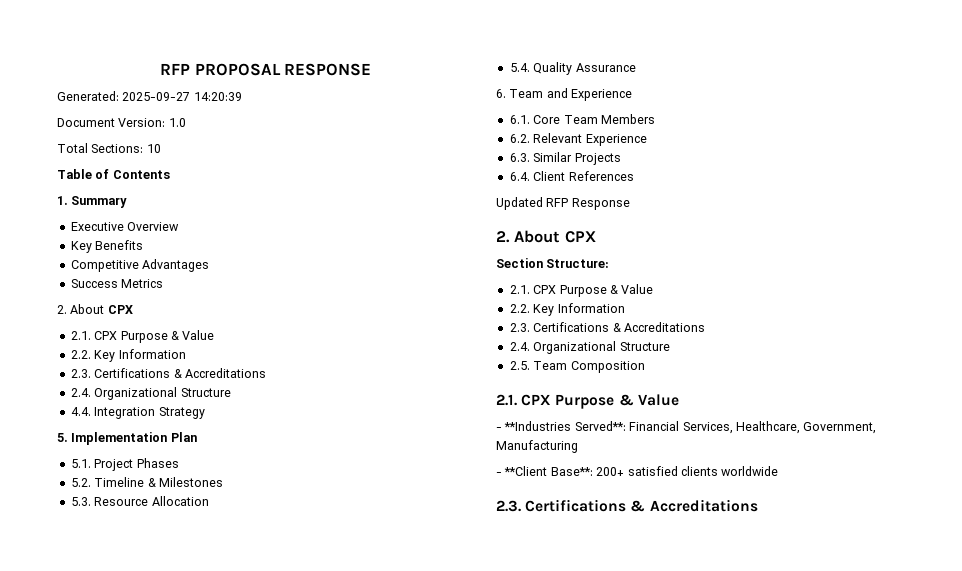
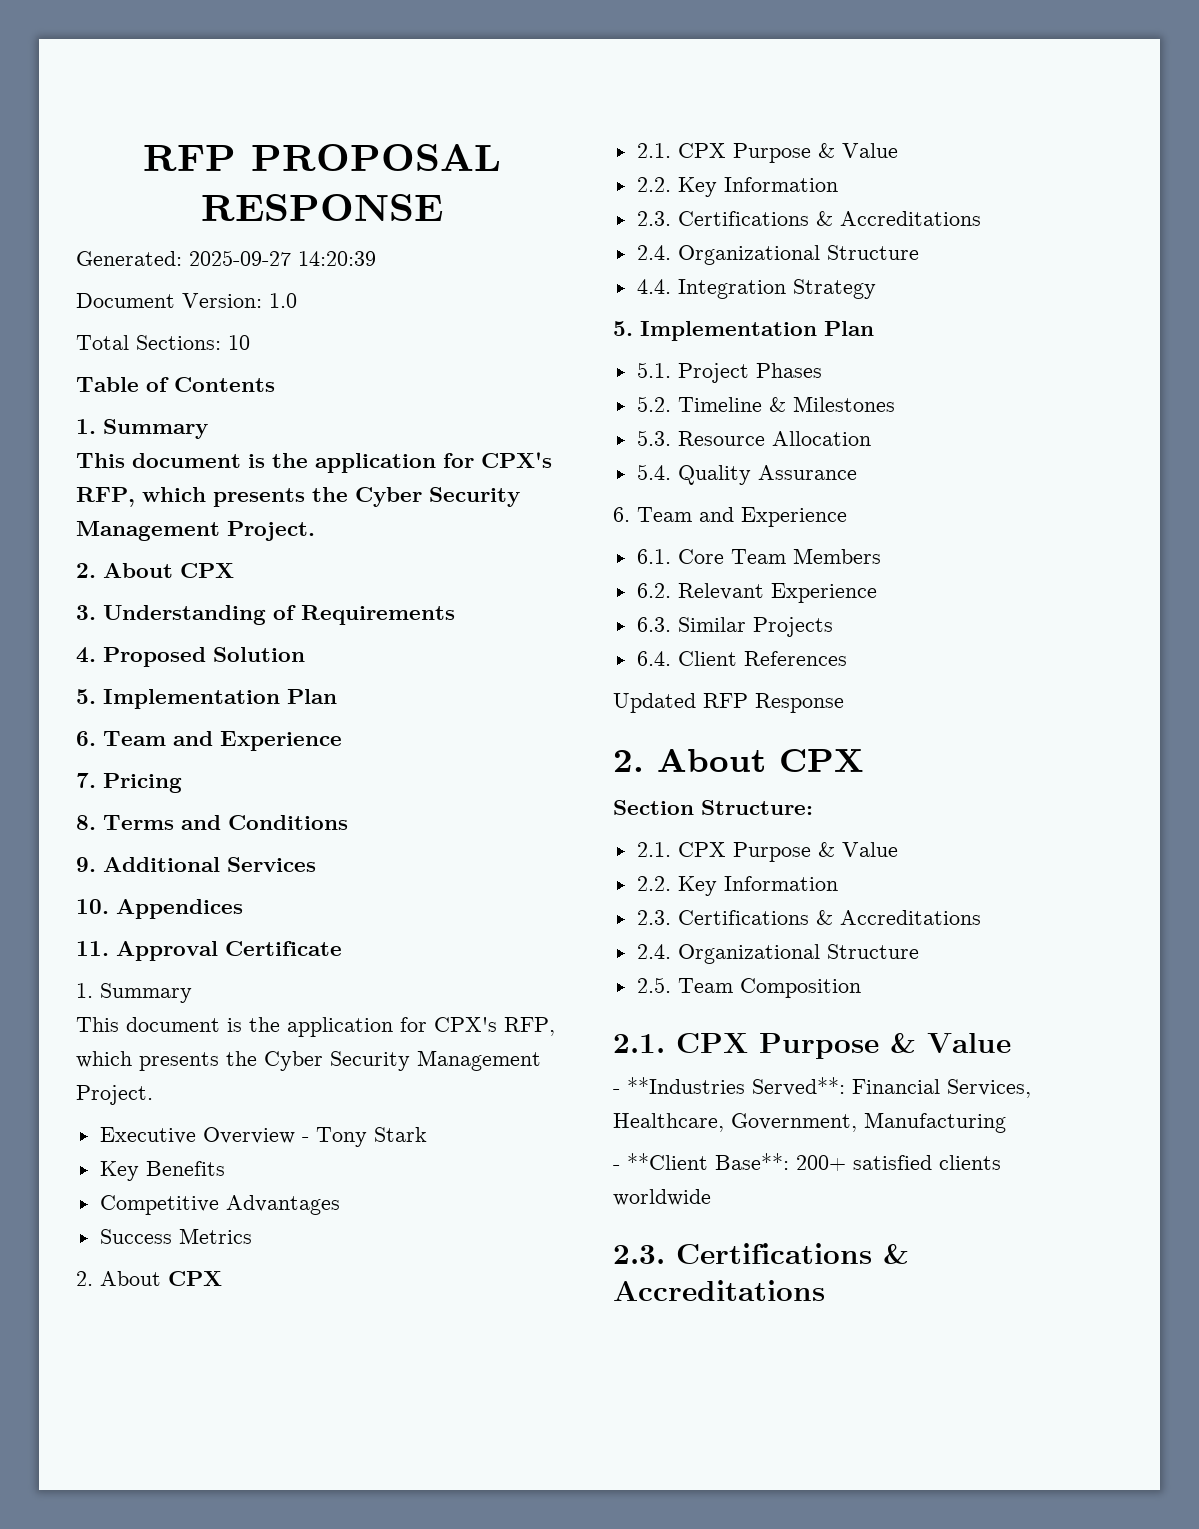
(128, 202) none -> [76,452,552,473] [76,487,520,507] [76,521,315,541] [76,563,234,578] [76,605,455,625] [76,647,305,667] [76,689,337,709] [76,731,342,751] [76,773,182,793] [76,815,348,830] [76,857,316,872] [76,899,243,919] [76,941,342,961] [76,983,192,1003] [76,1017,555,1037] [76,1050,541,1071] [76,1085,153,1105] // This document is the application for CPX's RFP, which presents the Cyber Security Management Project. // 2. About CPX // 3. Understanding of Requirements // 4. Proposed Solution // 5. Implementation Plan // 6. Team and Experience // 7. Pricing // 8. Terms and Conditions // 9. Additional Services // 10. Appendices // 11. Approval Certificate // 1. Summary // This document is the application for CPX's RFP, which presents the Cyber Security Management Project.
(180, 226) none -> [301,1127,427,1147] - Tony Stark

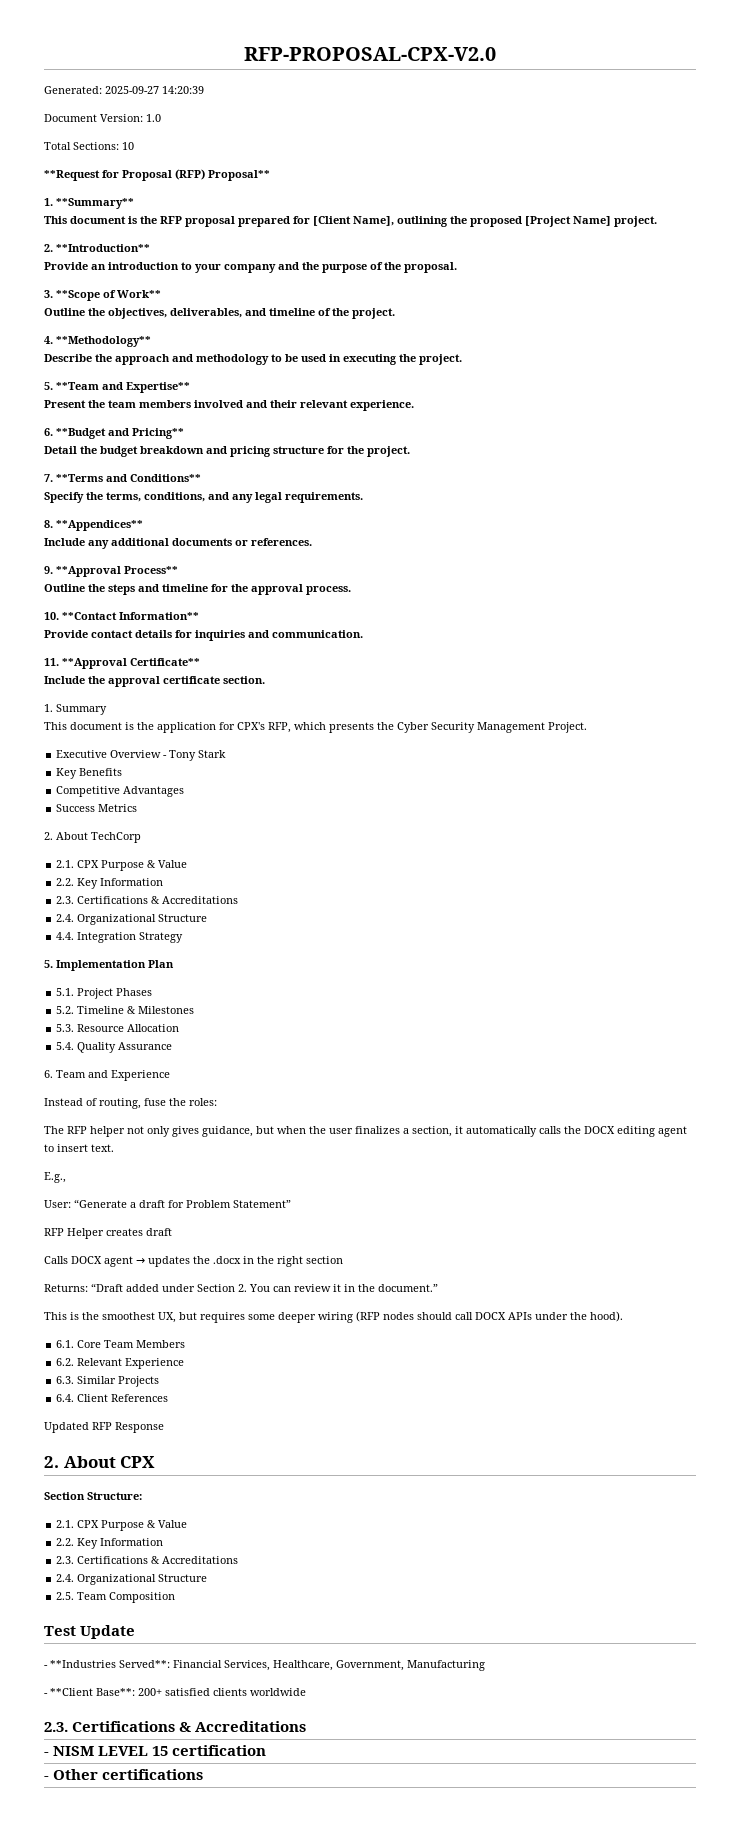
[143,144,501,171] [201,194,443,221] RFP PROPOSAL RESPONSE -> [244,47,496,61] RFP-PROPOSAL-CPX-V2.0
[76,377,275,392] [76,419,208,439] [76,452,552,473] [76,487,520,507] [76,521,315,541] [76,563,234,578] [76,605,455,625] [76,647,305,667] [76,689,337,709] [76,731,342,751] [76,773,182,793] [76,815,348,830] [76,857,316,872] [76,899,243,919] [76,941,342,961] Table of Contents // 1. Summary // This document is the application for CPX's RFP, which presents the Cyber Security Management Project. // 2. About CPX // 3. Understanding of Requirements // 4. Proposed Solution // 5. Implementation Plan // 6. Team and Experience // 7. Pricing // 8. Terms and Conditions // 9. Additional Services // 10. Appendices // 11. Approval Certificate -> [44,169,270,181] [44,198,134,209] [44,216,657,227] [44,244,150,252] [44,262,457,273] [44,290,161,301] [44,308,395,319] [44,336,151,347] [44,354,462,365] [44,382,190,393] [44,400,414,411] [44,428,184,439] [44,446,410,457] [44,474,201,482] [44,492,363,503] [44,520,143,531] [44,538,312,549] [44,566,178,577] [44,584,351,595] [44,612,199,620] [44,630,363,641] [44,658,200,669] [44,676,265,687] **Request for Proposal (RFP) Proposal** // 1. **Summary** // This document is the RFP proposal prepared for [Client Name], outlining the proposed [Project Name] project. // 2. **Introduction** // Provide an introduction to your company and the purpose of the proposal. // 3. **Scope of Work** // Outline the objectives, deliverables, and timeline of the project. // 4. **Methodology** // Describe the approach and methodology to be used in executing the project. // 5. **Team and Expertise** // Present the team members involved and their relevant experience. // 6. **Budget and Pricing** // Detail the budget breakdown and pricing structure for the project. // 7. **Terms and Conditions** // Specify the terms, conditions, and any legal requirements. // 8. **Appendices** // Include any additional documents or references. // 9. **Approval Process** // Outline the steps and timeline for the approval process. // 10. **Contact Information** // Provide contact details for inquiries and communication. // 11. **Approval Certificate** // Include the approval certificate section.
[168,1271,222,1286] CPX -> [91,832,141,843] TechCorp
(847, 517) none -> [44,1098,217,1109] [44,1126,687,1137] [44,1144,114,1152] [44,1172,66,1183] [44,1199,291,1208] [44,1228,172,1239] [44,1256,343,1267] [44,1283,438,1292] [44,1311,623,1323] // Instead of routing, fuse the roles: // The RFP helper not only gives guidance, but when the user finalizes a section, it automatically calls the DOCX editing agent to insert text. // E.g., // User: “Generate a draft for Problem Statement” // RFP Helper creates draft // Calls DOCX agent → updates the .docx in the right section // Returns: “Draft added under Section 2. You can review it in the document.” // This is the smoothest UX, but requires some deeper wiring (RFP nodes should call DOCX APIs under the hood).
[613,1033,1011,1059] 2.1. CPX Purpose & Value -> [44,1625,136,1639] Test Update
(825, 1290) none -> [44,1745,267,1756] [44,1769,204,1780] // - NISM LEVEL 15 certification // - Other certifications

